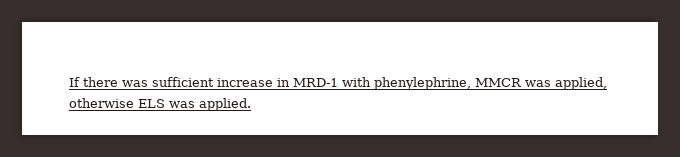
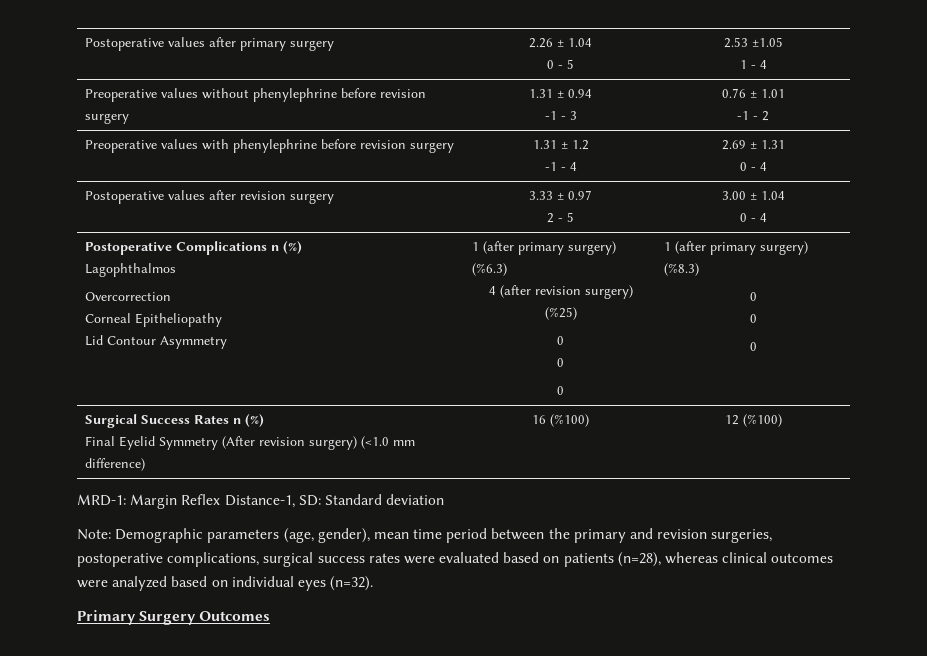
[69,77,607,90] [69,98,251,111] If there was sufficient increase in MRD-1 with phenylephrine, MMCR was applied, otherwise ELS was applied. -> [85,37,335,51] [529,38,592,48] [547,59,574,69] [723,37,783,48] [739,60,767,69] [85,88,427,102] [85,113,130,124] [529,89,592,98] [544,111,577,120] [721,88,785,98] [737,111,769,121] [85,139,455,153] [532,140,589,150] [544,162,577,171] [721,140,785,150] [739,162,767,171] [85,190,335,204] [529,190,592,200] [547,212,574,223] [721,191,785,200] [739,213,767,222] [85,241,303,255] [85,263,177,277] [85,292,172,301] [85,313,223,327] [85,335,228,349] [472,241,617,255] [472,263,508,276] [488,285,633,299] [544,307,577,320] [557,336,564,345] [557,358,564,367] [557,386,564,395] [664,241,809,255] [664,263,700,276] [749,292,757,301] [749,314,757,323] [749,342,757,351] [85,414,265,428] [85,436,416,450] [85,458,146,471] [532,414,589,427] [724,414,782,427] [77,494,445,509] [77,528,773,543] [77,552,834,567] [77,576,374,591] [77,610,271,625] Postoperative values after primary surgery | 2.26 ± 1.04 // 0 - 5 | 2.53 ±1.05 // 1 - 4 // Preoperative values without phenylephrine before revision surgery | 1.31 ± 0.94 // -1 - 3 | 0.76 ± 1.01 // -1 - 2 // Preoperative values with phenylephrine before revision surgery | 1.31 ± 1.2 // -1 - 4 | 2.69 ± 1.31 // 0 - 4 // Postoperative values after revision surgery | 3.33 ± 0.97 // 2 - 5 | 3.00 ± 1.04 // 0 - 4 // Postoperative Complications n (%) // Lagophthalmos // Overcorrection // Corneal Epitheliopathy // Lid Contour Asymmetry | 1 (after primary surgery) (%6.3) // 4 (after revision surgery) (%25) // 0 // 0 // 0 | 1 (after primary surgery) (%8.3) // 0 // 0 // 0 // Surgical Success Rates n (%) // Final Eyelid Symmetry (After revision surgery) (<1.0 mm difference) | 16 (%100) | 12 (%100) // MRD-1: Margin Reflex Distance-1, SD: Standard deviation // Note: Demographic parameters (age, gender), mean time period between the primary and revision surgeries, postoperative complications, surgical success rates were evaluated based on patients (n=28), whereas clinical outcomes were analyzed based on individual eyes (n=32). // Primary Surgery Outcomes

